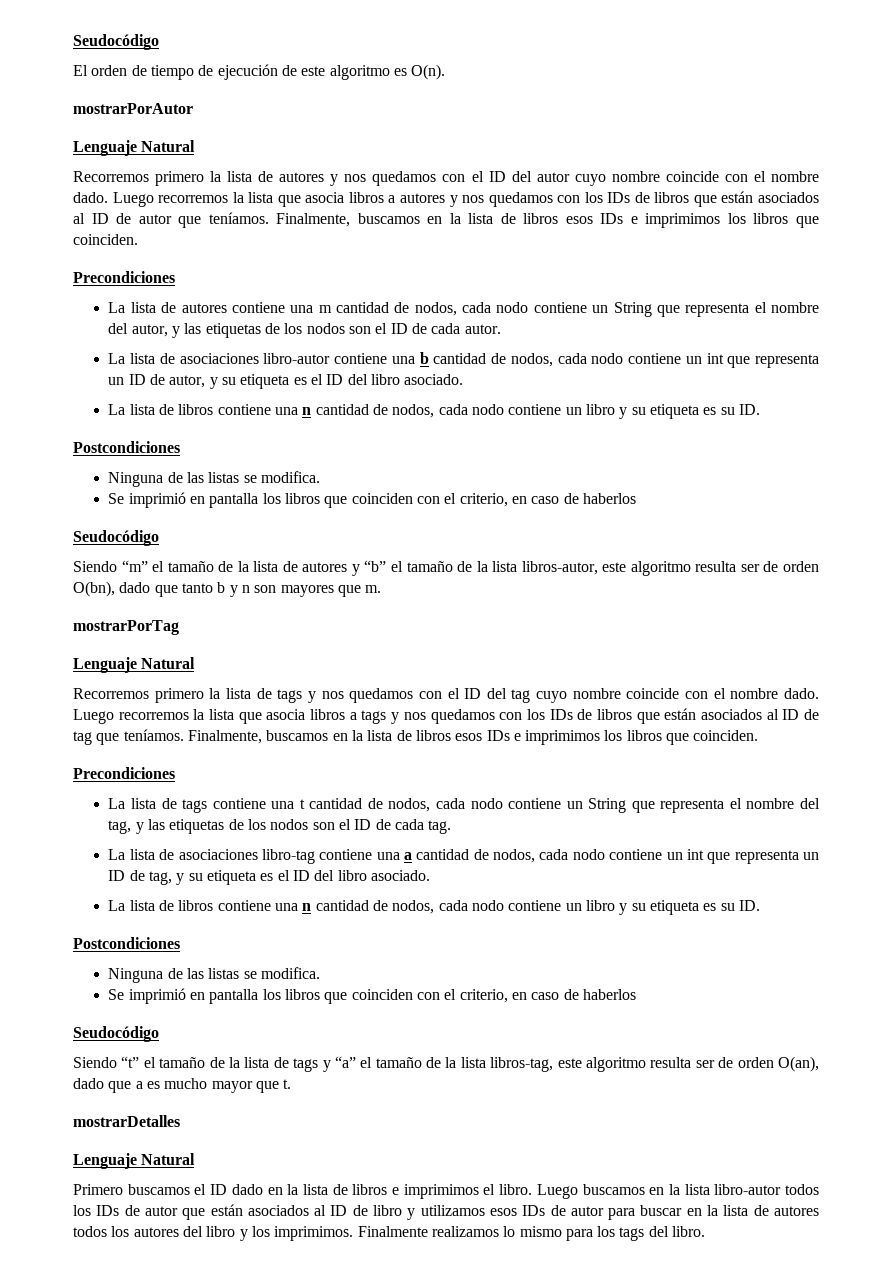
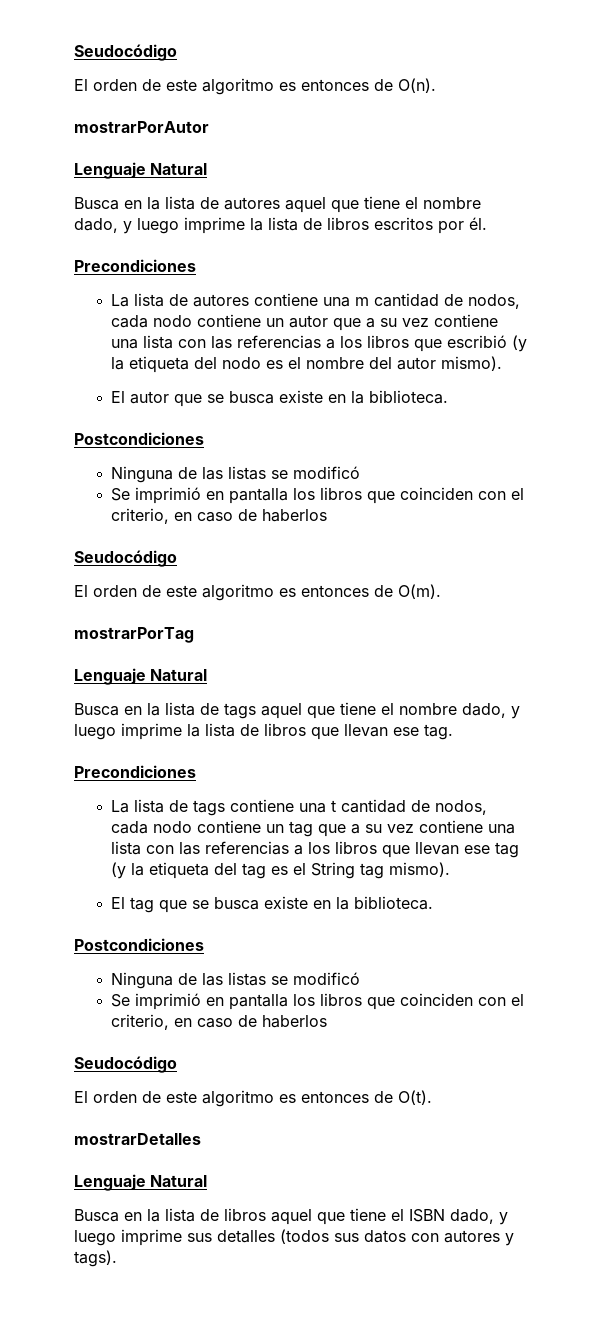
[73,34,159,50] [73,64,407,80] Seudocódigo // El orden de tiempo de ejecución de este algoritmo es -> [74,44,177,61] [74,78,393,95] Seudocódigo // El orden de este algoritmo es entonces de
[73,171,819,186] [73,191,819,207] [73,212,819,228] [73,234,138,245] Recorremos primero la lista de autores y nos quedamos con el ID del autor cuyo nombre coincide con el nombre dado. Luego recorremos la lista que asocia libros a autores y nos quedamos con los IDs de libros que están asociados al ID de autor que teníamos. Finalmente, buscamos en la lista de libros esos IDs e imprimimos los libros que coinciden. -> [74,196,481,213] [74,217,487,234] Busca en la lista de autores aquel que tiene el nombre dado, y luego imprime la lista de libros escritos por él.
[613,302,819,317] [108,323,501,338] [108,352,820,368] [108,374,464,389] [108,404,760,419] [73,441,180,453] [108,471,321,487] String que representa el nombre del autor, y las etiquetas de los nodos son el ID de cada autor. // La lista de asociaciones libro-autor contiene una b cantidad de nodos, cada nodo contiene un int que representa un ID de autor, y su etiqueta es el ID del libro asociado. // La lista de libros contiene una n cantidad de nodos, cada nodo contiene un libro y su etiqueta es su ID. // Postcondiciones // Ninguna de las listas se modifica. -> [289,314,499,331] [111,335,528,352] [111,356,503,373] [111,390,449,407] [74,432,204,445] [111,466,361,483] autor que a su vez contiene una lista con las referencias a los libros que escribió (y la etiqueta del nodo es el nombre del autor mismo). // El autor que se busca existe en la biblioteca. // Postcondiciones // Ninguna de las listas se modificó
[73,560,819,576] [73,581,382,597] Siendo “m” el tamaño de la lista de autores y “b” el tamaño de la lista libros-autor, este algoritmo resulta ser de orden O(bn), dado que tanto b y n son mayores que m. -> [74,584,441,601] El orden de este algoritmo es entonces de O(m).
[73,688,819,703] [73,708,819,724] [73,729,759,745] Recorremos primero la lista de tags y nos quedamos con el ID del tag cuyo nombre coincide con el nombre dado. Luego recorremos la lista que asocia libros a tags y nos quedamos con los IDs de libros que están asociados al ID de tag que teníamos. Finalmente, buscamos en la lista de libros esos IDs e imprimimos los libros que coinciden. -> [74,702,520,719] [74,723,453,740] Busca en la lista de tags aquel que tiene el nombre dado, y luego imprime la lista de libros que llevan ese tag.
[588,798,821,813] [108,819,452,834] [108,849,819,864] [108,870,430,885] [108,900,760,915] [73,937,180,949] [108,967,321,983] String que representa el nombre del tag, y las etiquetas de los nodos son el ID de cada tag. // La lista de asociaciones libro-tag contiene una a cantidad de nodos, cada nodo contiene un int que representa un ID de tag, y su etiqueta es el ID del libro asociado. // La lista de libros contiene una n cantidad de nodos, cada nodo contiene un libro y su etiqueta es su ID. // Postcondiciones // Ninguna de las listas se modifica. -> [289,820,516,837] [111,841,520,858] [111,862,451,879] [111,896,434,913] [74,938,204,951] [111,972,361,989] tag que a su vez contiene una lista con las referencias a los libros que llevan ese tag (y la etiqueta del tag es el String tag mismo). // El tag que se busca existe en la biblioteca. // Postcondiciones // Ninguna de las listas se modificó
[73,1056,820,1072] [73,1078,292,1093] [73,1115,180,1127] [73,1153,196,1169] [73,1184,820,1199] [73,1204,820,1220] [73,1226,706,1241] Siendo “t” el tamaño de la lista de tags y “a” el tamaño de la lista libros-tag, este algoritmo resulta ser de orden O(an), dado que a es mucho mayor que t. // mostrarDetalles // Lenguaje Natural // Primero buscamos el ID dado en la lista de libros e imprimimos el libro. Luego buscamos en la lista libro-autor todos los IDs de autor que están asociados al ID de libro y utilizamos esos IDs de autor para buscar en la lista de autores todos los autores del libro y los imprimimos. Finalmente realizamos lo mismo para los tags del libro. -> [74,1090,432,1107] [74,1133,201,1145] [74,1174,208,1191] [74,1208,508,1225] [74,1229,514,1246] [74,1250,117,1267] El orden de este algoritmo es entonces de O(t). // mostrarDetalles // Lenguaje Natural // Busca en la lista de libros aquel que tiene el ISBN dado, y luego imprime sus detalles (todos sus datos con autores y tags).

